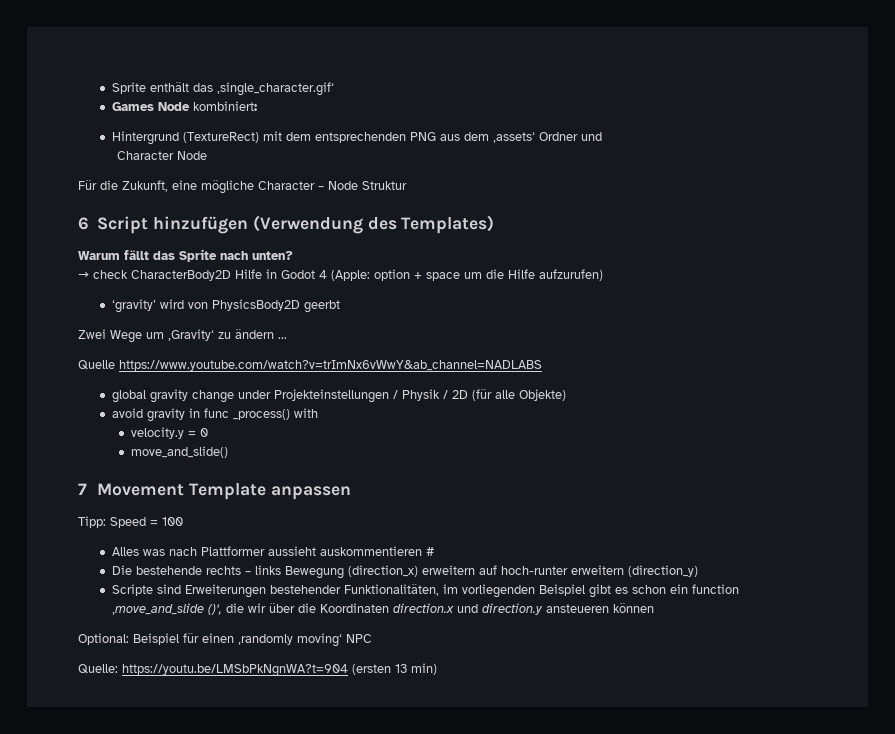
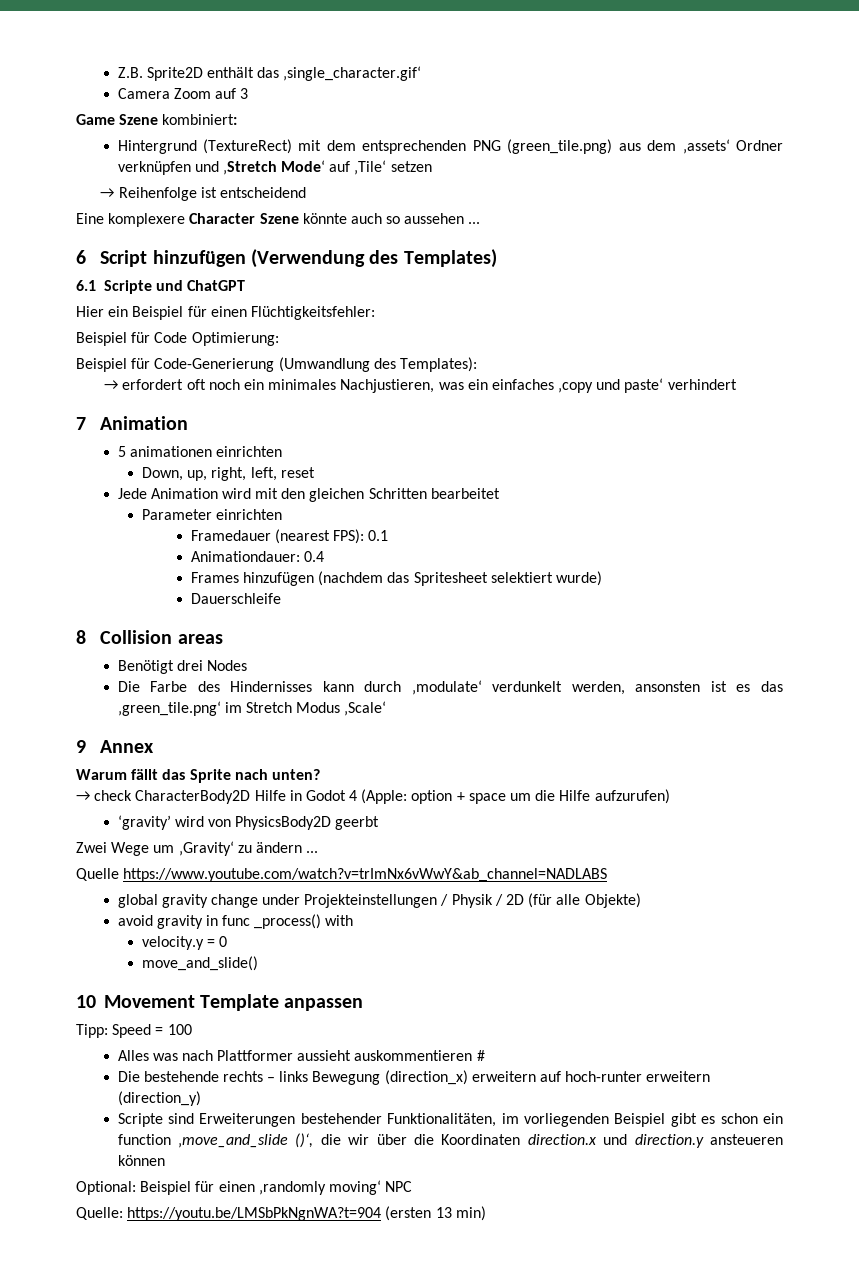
[111,82,146,94] Sprite -> [117,67,203,81] Z.B. Sprite2D
[111,102,190,111] Games Node -> [117,88,249,99] [76,114,159,125] Camera Zoom auf 3 // Game Szene
(436, 136) none -> [507,139,613,154] (green_tile.png)
[580,132,602,141] [116,151,207,160] [78,180,407,194] und // Character Node // Für die Zukunft, eine mögliche Character – Node Struktur -> [117,160,432,175] [100,187,307,201] [76,213,481,227] verknüpfen und ‚Stretch Mode‘ auf ‚Tile‘ setzen // → Reihenfolge ist entscheidend // Eine komplexere Character Szene könnte auch so aussehen ...
(495, 224) none -> [76,280,246,294] [76,306,375,320] [76,332,279,346] [76,357,477,372] [104,378,737,393] [76,416,189,430] [117,446,282,457] [141,467,315,481] [117,488,500,502] [141,509,283,520] [190,529,389,544] [190,551,325,562] [190,571,602,586] [190,593,281,604] [76,630,223,644] [117,660,247,674] [117,680,783,695] [117,701,387,716] [76,740,155,753] // 6.1 Scripte und ChatGPT // Hier ein Beispiel für einen Flüchtigkeitsfehler: // Beispiel für Code Optimierung: // Beispiel für Code-Generierung (Umwandlung des Templates): // → erfordert oft noch ein minimales Nachjustieren, was ein einfaches ‚copy und paste‘ verhindert // 7 Animation // 5 animationen einrichten // Down, up, right, left, reset // Jede Animation wird mit den gleichen Schritten bearbeitet // Parameter einrichten // Framedauer (nearest FPS): 0.1 // Animationdauer: 0.4 // Frames hinzufügen (nachdem das Spritesheet selektiert wurde) // Dauerschleife // 8 Collision areas // Benötigt drei Nodes // Die Farbe des Hindernisses kann durch ‚modulate‘ verdunkelt werden, ansonsten ist es das ‚green_tile.png‘ im Stretch Modus ‚Scale‘ // 9 Annex
[78,483,87,495] 7 -> [76,995,96,1008] 10

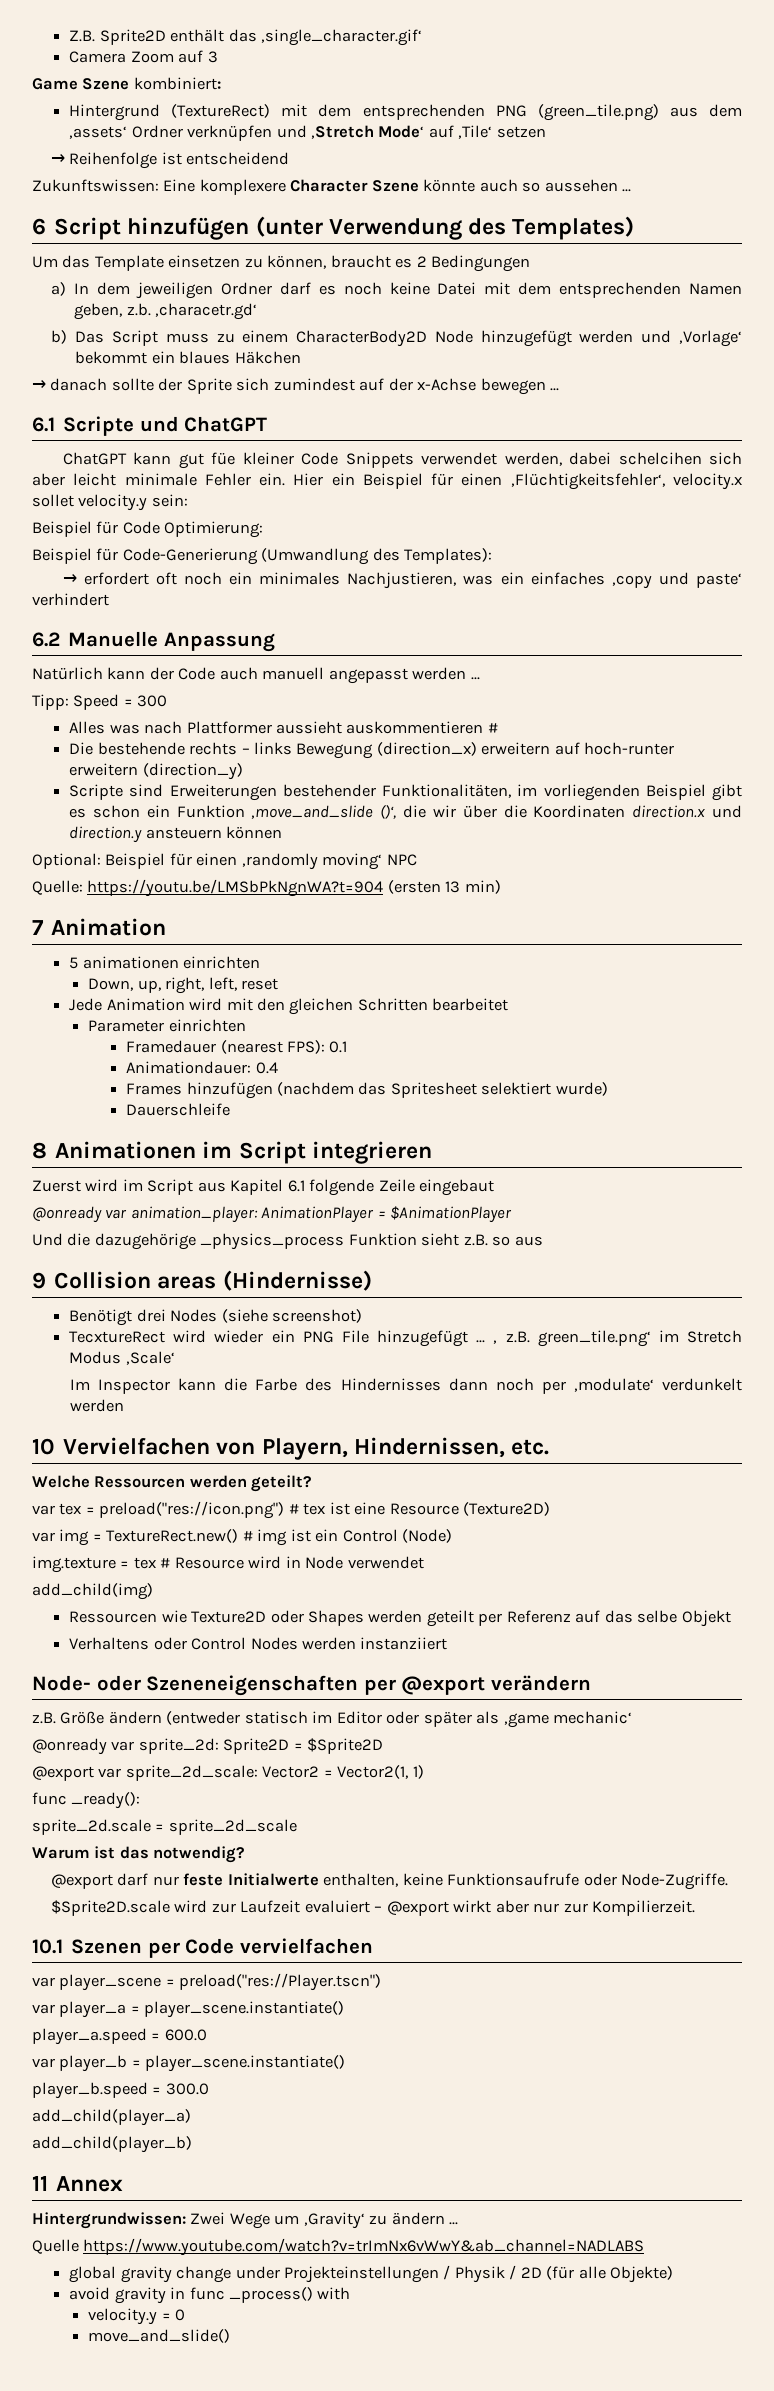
(307, 192) none -> [32,179,159,192] Zukunftswissen:
[250,249,365,268] (Verwendung -> [255,216,462,240] (unter Verwendung
[76,280,246,294] 6.1 Scripte und ChatGPT // -> [32,255,531,272] [50,282,743,299] [74,303,258,320] [50,330,743,347] [75,351,301,364] [32,378,560,395] [32,416,268,436] [62,452,742,469] [32,473,286,486] Um das Template einsetzen zu können, braucht es 2 Bedingungen // a) In dem jeweiligen Ordner darf es noch keine Datei mit dem entsprechenden Namen geben, z.b. ‚characetr.gd‘ // b) Das Script muss zu einem CharacterBody2D Node hinzugefügt werden und ‚Vorlage‘ bekommt ein blaues Häkchen // → danach sollte der Sprite sich zumindest auf der x-Achse bewegen ... // 6.1 Scripte und ChatGPT // ChatGPT kann gut füe kleiner Code Snippets verwendet werden, dabei schelcihen sich aber leicht minimale Fehler ein.
[250,306,375,320] Flüchtigkeitsfehler: -> [510,473,742,490] [32,494,188,511] ‚Flüchtigkeitsfehler‘, velocity.x sollet velocity.y sein:
(737, 384) none -> [32,631,275,652] [32,667,480,684] [32,694,168,710] [69,721,498,734] [69,742,675,759] [69,763,243,780] [69,784,743,801] [69,804,742,819] [69,826,283,843] [32,853,417,870] [32,879,501,897] // 6.2 Manuelle Anpassung // Natürlich kann der Code auch manuell angepasst werden ... // Tipp: Speed = 300 // Alles was nach Plattformer aussieht auskommentieren # // Die bestehende rechts – links Bewegung (direction_x) erweitern auf hoch-runter erweitern (direction_y) // Scripte sind Erweiterungen bestehender Funktionalitäten, im vorliegenden Beispiel gibt es schon ein Funktion ‚move_and_slide ()‘, die wir über die Koordinaten direction.x und direction.y ansteuern können // Optional: Beispiel für einen ‚randomly moving‘ NPC // Quelle: https://youtu.be/LMSbPkNgnWA?t=904 (ersten 13 min)
(86, 637) none -> [55,1141,432,1164] [32,1179,495,1196] [32,1206,513,1223] [32,1233,543,1250] [32,1272,46,1289] Animationen im Script integrieren // Zuerst wird im Script aus Kapitel 6.1 folgende Zeile eingebaut // @onready var animation_player: AnimationPlayer = $AnimationPlayer // Und die dazugehörige _physics_process Funktion sieht z.B. so aus // 9
(223, 639) none -> [222,1270,372,1291] (Hindernisse)
[117,680,783,695] [117,701,387,716] [76,740,155,753] [76,769,320,783] [76,789,670,804] [117,815,380,830] // Die Farbe des Hindernisses kann durch ‚modulate‘ verdunkelt werden, ansonsten ist es das ‚green_tile.png‘ im Stretch Modus ‚Scale‘ // 9 Annex // Warum fällt das Sprite nach unten? // → check CharacterBody2D Hilfe in Godot 4 (Apple: option + space um die Hilfe aufzurufen) // ‘gravity’ wird von PhysicsBody2D geerbt // -> [221,1309,362,1323] [69,1330,742,1347] [69,1351,175,1365] [69,1378,742,1394] [69,1399,124,1412] [32,1437,550,1460] [32,1475,313,1492] [32,1501,551,1519] [32,1529,453,1546] [32,1556,424,1573] [32,1583,153,1600] [69,1610,731,1627] [69,1637,448,1650] [32,1675,591,1696] [32,1711,633,1728] [32,1738,384,1755] [32,1765,424,1781] [32,1792,141,1809] [32,1819,297,1835] [32,1846,246,1863] [50,1873,729,1890] [50,1900,695,1916] [32,1938,373,1958] [32,1973,382,1991] [32,2001,345,2018] [32,2028,207,2045] [32,2055,346,2072] [32,2082,209,2099] [32,2109,191,2126] [32,2136,192,2153] [32,2175,124,2192] [32,2212,186,2229] (siehe screenshot) // TecxtureRect wird wieder ein PNG File hinzugefügt ... ‚ z.B. green_tile.png‘ im Stretch Modus ‚Scale‘ // Im Inspector kann die Farbe des Hindernisses dann noch per ‚modulate‘ verdunkelt werden // 10 Vervielfachen von Playern, Hindernissen, etc. // Welche Ressourcen werden geteilt? // var tex = preload("res://icon.png") # tex ist eine Resource (Texture2D) // var img = TextureRect.new() # img ist ein Control (Node) // img.texture = tex # Resource wird in Node verwendet // add_child(img) // Ressourcen wie Texture2D oder Shapes werden geteilt per Referenz auf das selbe Objekt // Verhaltens oder Control Nodes werden instanziiert // Node- oder Szeneneigenschaften per @export verändern // z.B. Größe ändern (entweder statisch im Editor oder später als ‚game mechanic‘ // @onready var sprite_2d: Sprite2D = $Sprite2D // @export var sprite_2d_scale: Vector2 = Vector2(1, 1) // func _ready(): // sprite_2d.scale = sprite_2d_scale // Warum ist das notwendig? // @export darf nur feste Initialwerte enthalten, keine Funktionsaufrufe oder Node-Zugriffe. // $Sprite2D.scale wird zur Laufzeit evaluiert – @export wirkt aber nur zur Kompilierzeit. // 10.1 Szenen per Code vervielfachen // var player_scene = preload("res://Player.tscn") // var player_a = player_scene.instantiate() // player_a.speed = 600.0 // var player_b = player_scene.instantiate() // player_b.speed = 300.0 // add_child(player_a) // add_child(player_b) // 11 Annex // Hintergrundwissen:
[76,994,364,1011] [76,1024,192,1038] [117,1050,485,1061] [117,1070,711,1085] [117,1091,201,1106] [117,1113,784,1127] [117,1133,784,1148] [117,1155,165,1166] [76,1180,413,1195] [76,1206,486,1221] // 10 Movement Template anpassen // Tipp: Speed = 100 // Alles was nach Plattformer aussieht auskommentieren # // Die bestehende rechts – links Bewegung (direction_x) erweitern auf hoch-runter erweitern (direction_y) // Scripte sind Erweiterungen bestehender Funktionalitäten, im vorliegenden Beispiel gibt es schon ein function ‚move_and_slide ()‘, die wir über die Koordinaten direction.x und direction.y ansteueren können // Optional: Beispiel für einen ‚randomly moving‘ NPC // Quelle: https://youtu.be/LMSbPkNgnWA?t=904 (ersten 13 min) -> (231, 2336) none

